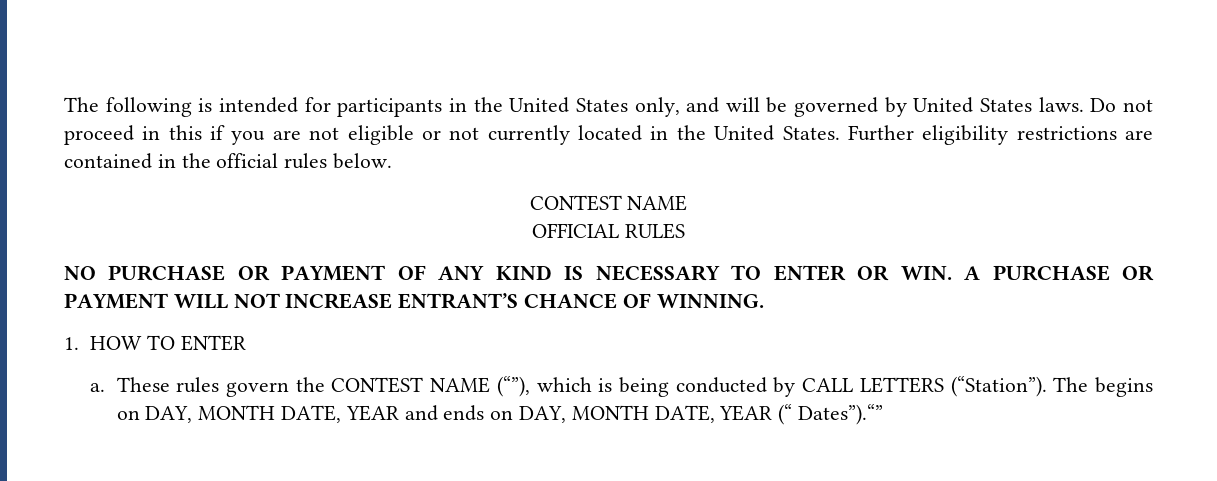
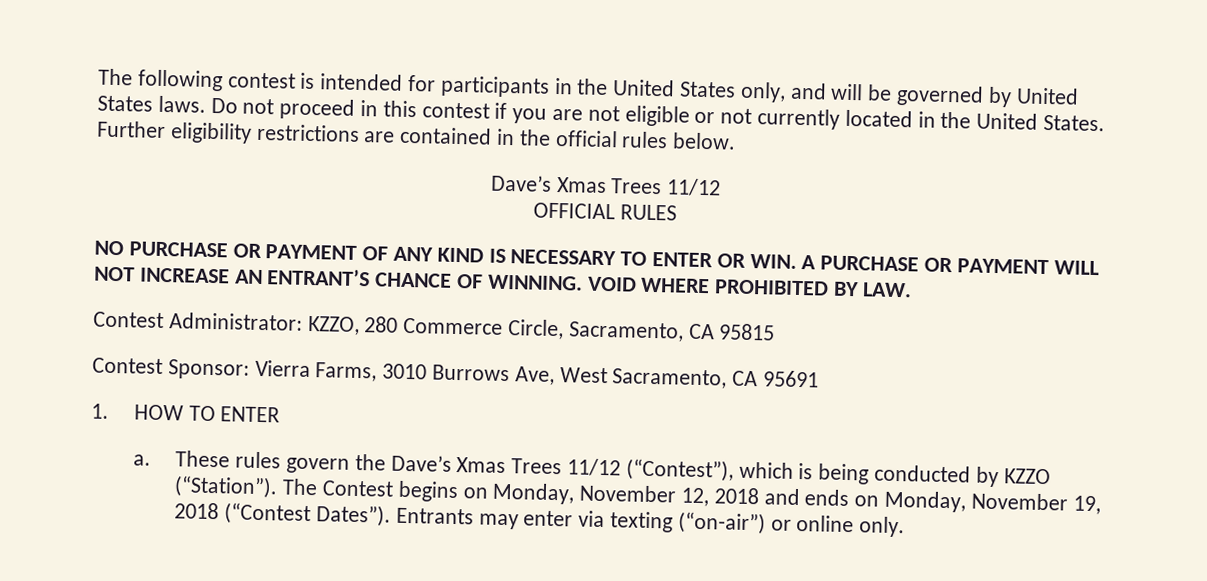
(192, 107) none -> [227,72,296,89] contest
(202, 132) none -> [421,102,490,119] contest
[529,195,688,211] CONTEST NAME -> [490,174,722,197] Dave’s Xmas Trees 11/12
(393, 301) none -> [234,269,263,285] AN
(764, 301) none -> [586,276,912,298] [93,311,776,342] [92,357,820,389] VOID WHERE PROHIBITED BY LAW. // Contest Administrator: KZZO, 280 Commerce Circle, Sacramento, CA 95815 // Contest Sponsor: Vierra Farms, 3010 Burrows Ave, West Sacramento, CA 95691
[331,376,530,397] CONTEST NAME (“”), -> [390,454,734,482] Dave’s Xmas Trees 11/12 (“Contest”),
[802,377,944,393] CALL LETTERS -> [1003,468,1051,485] KZZO
(1089, 384) none -> [322,480,395,497] Contest
[145,404,884,425] DAY, MONTH DATE, YEAR and ends on DAY, MONTH DATE, YEAR (“ Dates”).“” -> [492,482,1101,515] [174,502,906,538] Monday, November 12, 2018 and ends on Monday, November 19, 2018 (“Contest Dates”). Entrants may enter via texting (“on-air”) or online only.

